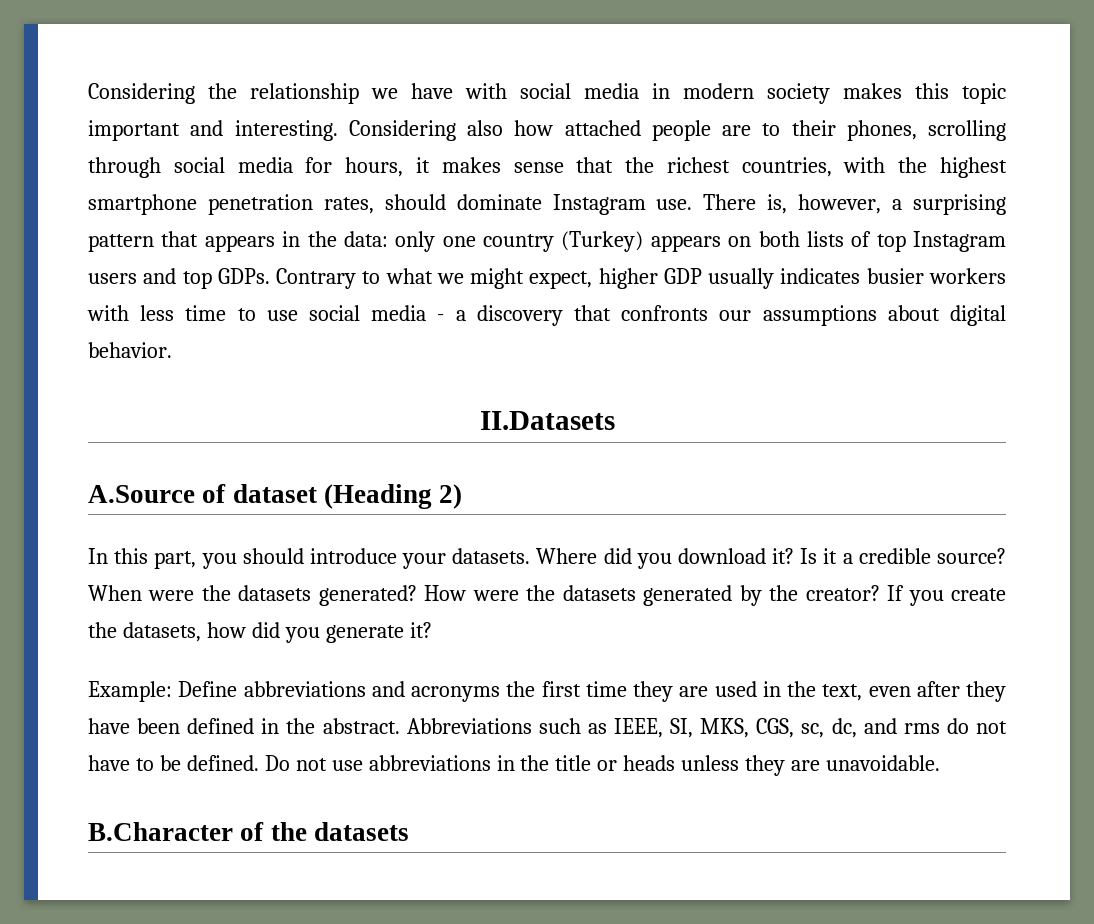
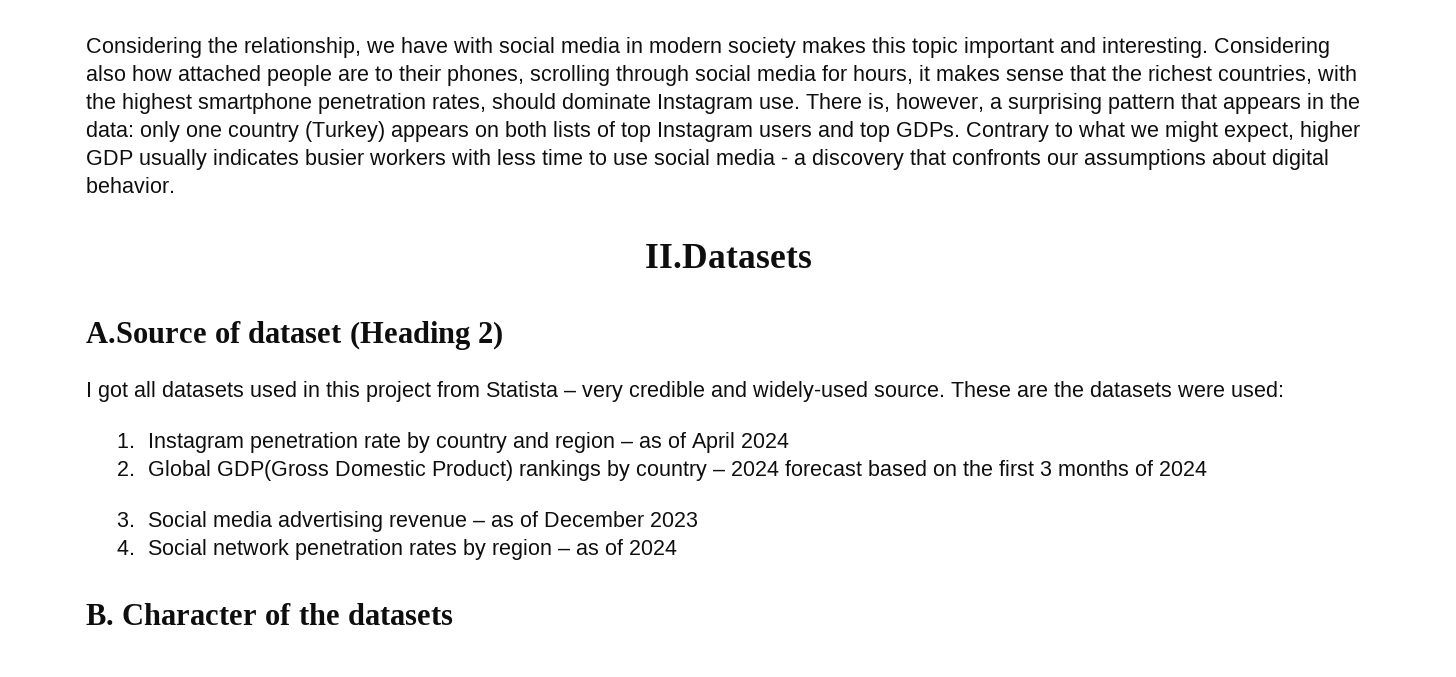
[250,83,359,104] relationship -> [244,37,361,58] relationship,
[88,548,1006,569] [88,585,1007,606] [88,622,432,643] [88,681,1006,702] [88,718,1007,738] [88,755,941,776] [88,822,233,841] In this part, you should introduce your datasets. Where did you download it? Is it a credible source? When were the datasets generated? How were the datasets generated by the creator? If you create the datasets, how did you generate it? // Example: Define abbreviations and acronyms the first time they are used in the text, even after they have been defined in the abstract. Abbreviations such as IEEE, SI, MKS, CGS, sc, dc, and rms do not have to be defined. Do not use abbreviations in the title or heads unless they are unavoidable. // B.Character -> [86,381,1284,402] [117,432,790,453] [117,460,1208,481] [117,511,699,532] [117,539,678,560] [86,603,258,625] I got all datasets used in this project from Statista – very credible and widely-used source. These are the datasets were used: // 1. Instagram penetration rate by country and region – as of April 2024 // 2. Global GDP(Gross Domestic Product) rankings by country – 2024 forecast based on the first 3 months of 2024 // 3. Social media advertising revenue – as of December 2023 // 4. Social network penetration rates by region – as of 2024 // B. Character

